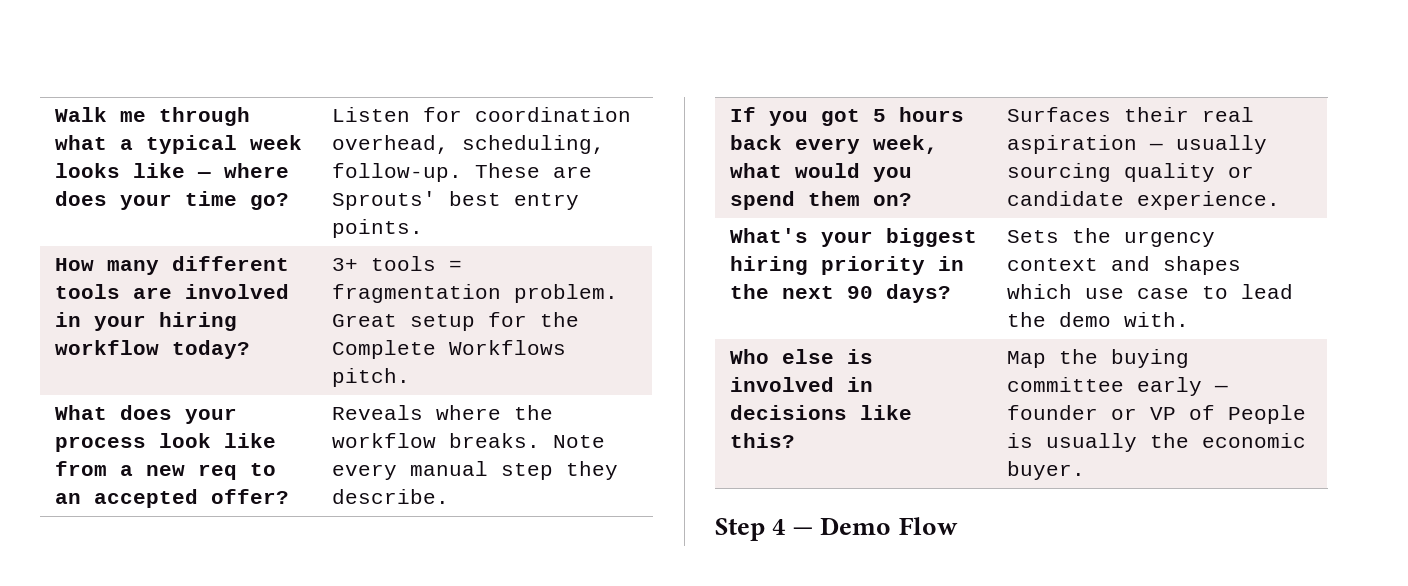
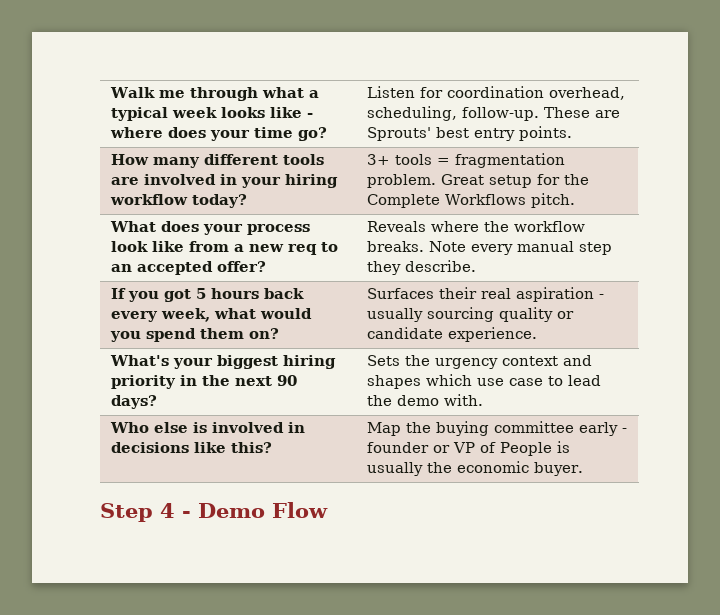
[196,172,211,178] — -> [307,113,314,118] -
[1148,143,1163,150] — -> [599,294,605,299] -
[1213,385,1228,392] — -> [622,428,628,433] -
[793,527,814,535] — -> [182,511,191,518] -

